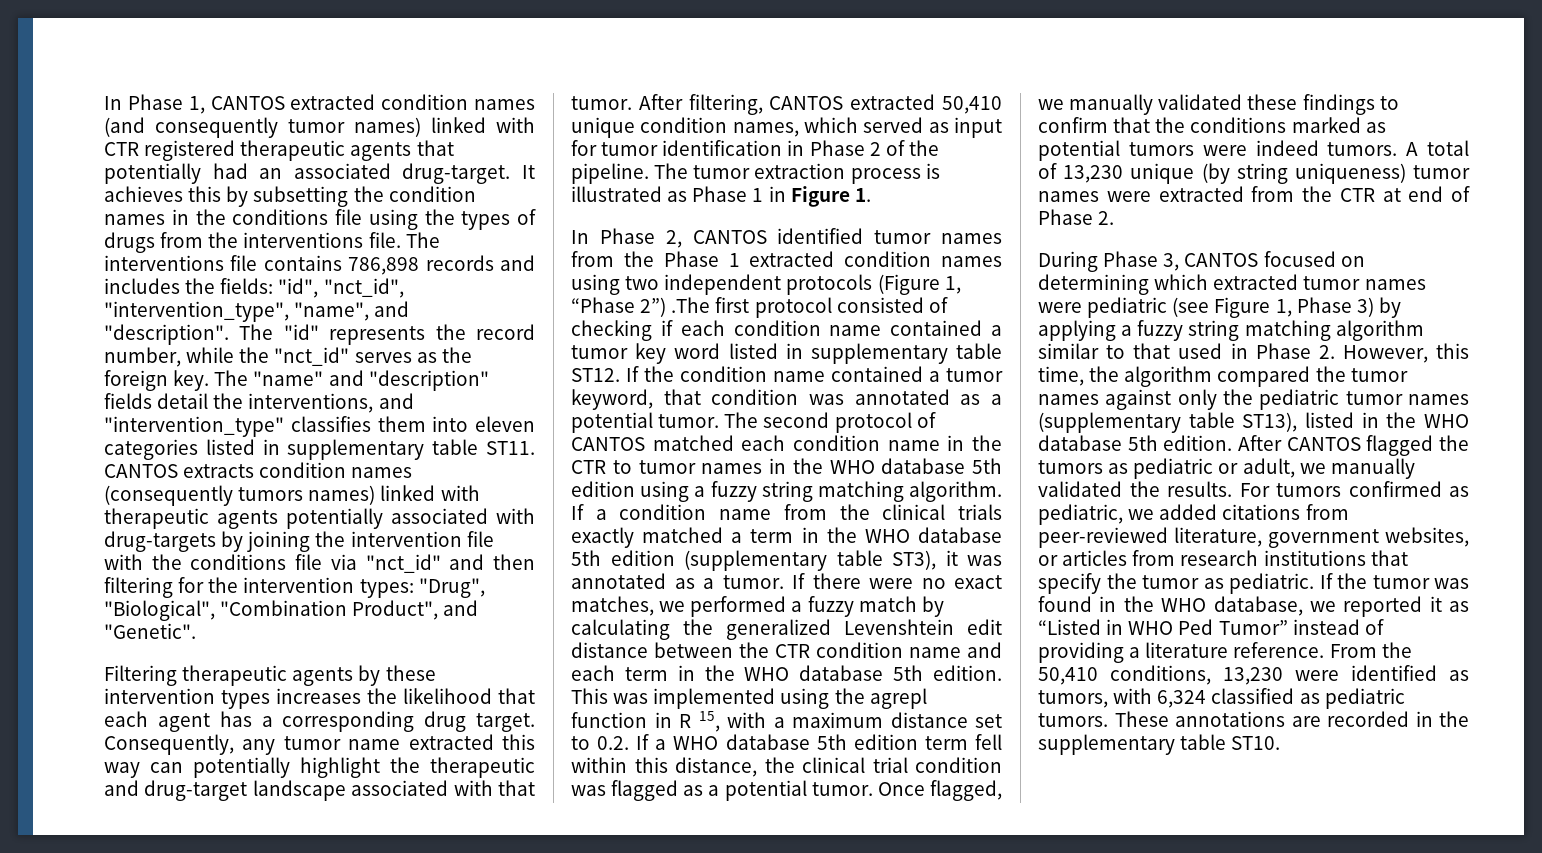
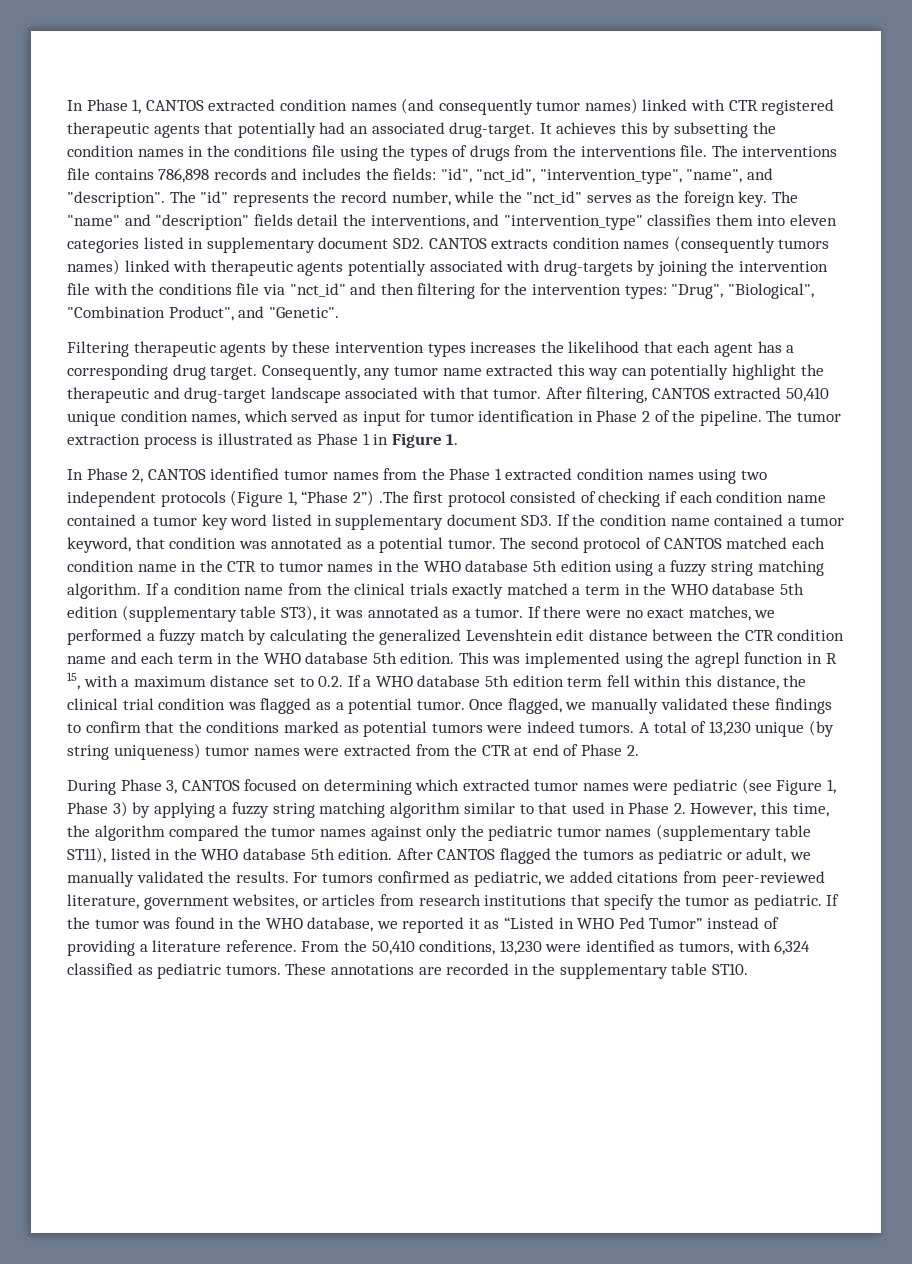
[432,439,535,455] table ST11. -> [318,237,424,249] document SD2.
[956,343,1002,359] [571,368,620,382] table ST12. -> [446,514,553,526] document SD3.
[1242,412,1298,432] ST13), -> [67,847,106,863] ST11),

